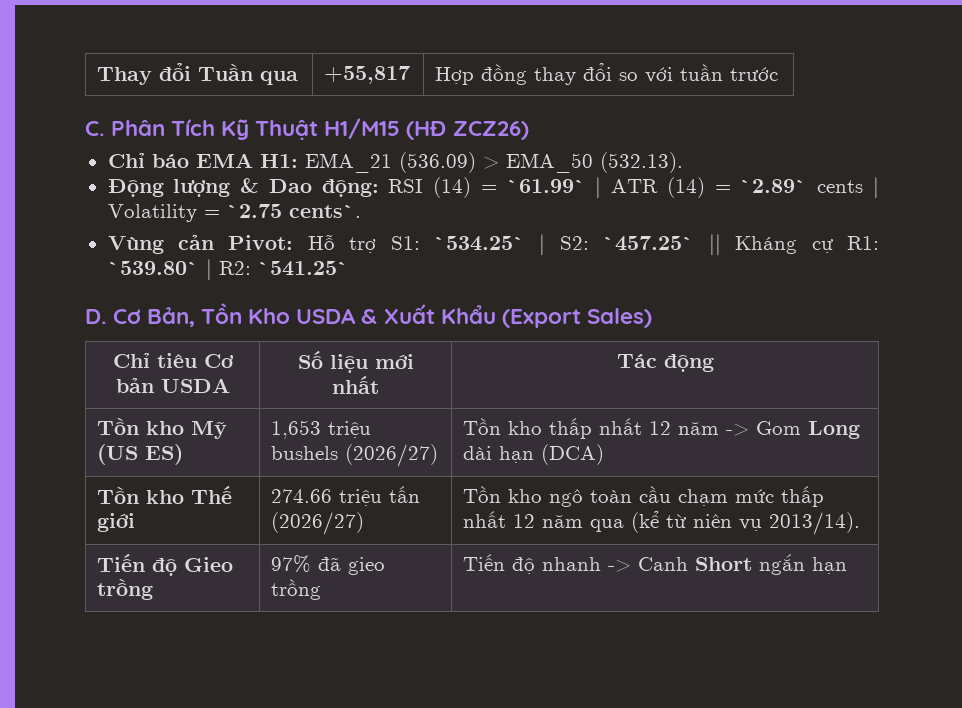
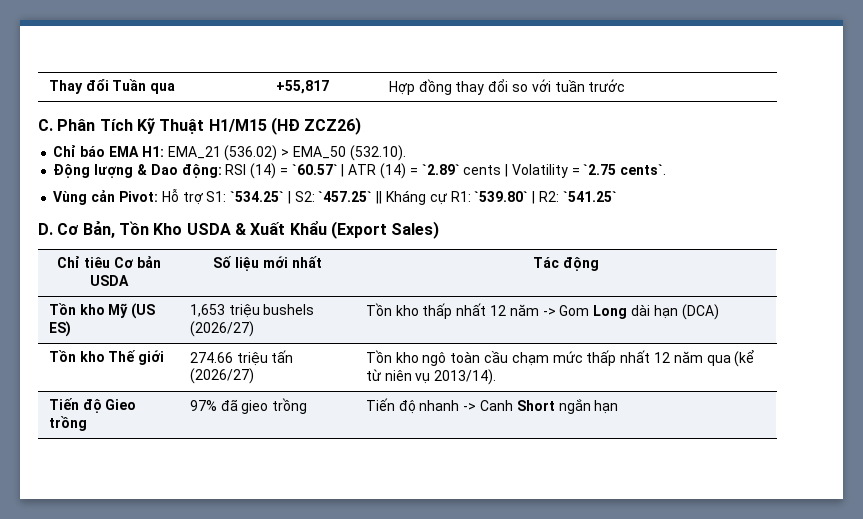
[398,152,476,173] (536.09) -> [224,145,278,161] (536.02)
[599,152,683,173] (532.13). -> [349,145,406,161] (532.10).
[506,179,586,193] `61.99` -> [291,164,338,175] `60.57`

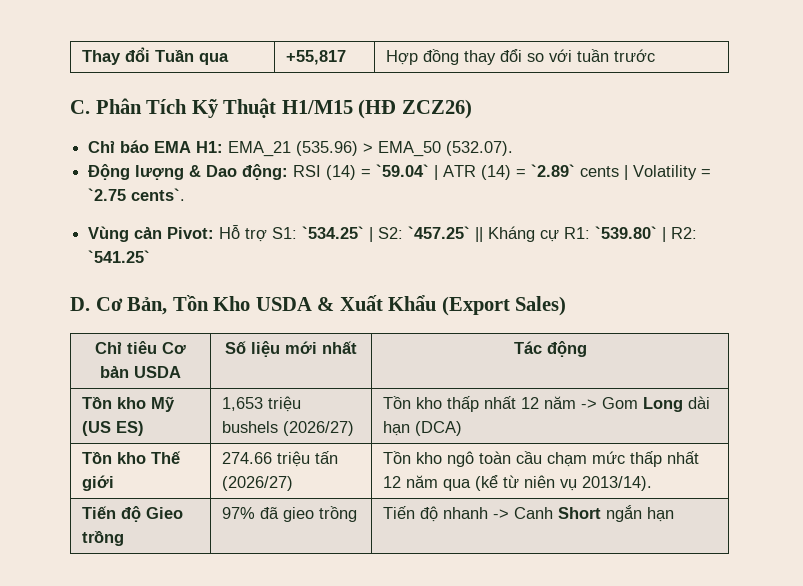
[224,145,278,161] (536.02) -> [296,141,359,156] (535.96)
[349,145,406,161] (532.10). -> [446,141,514,156] (532.07).
[291,164,338,175] `60.57` -> [376,164,430,177] `59.04`

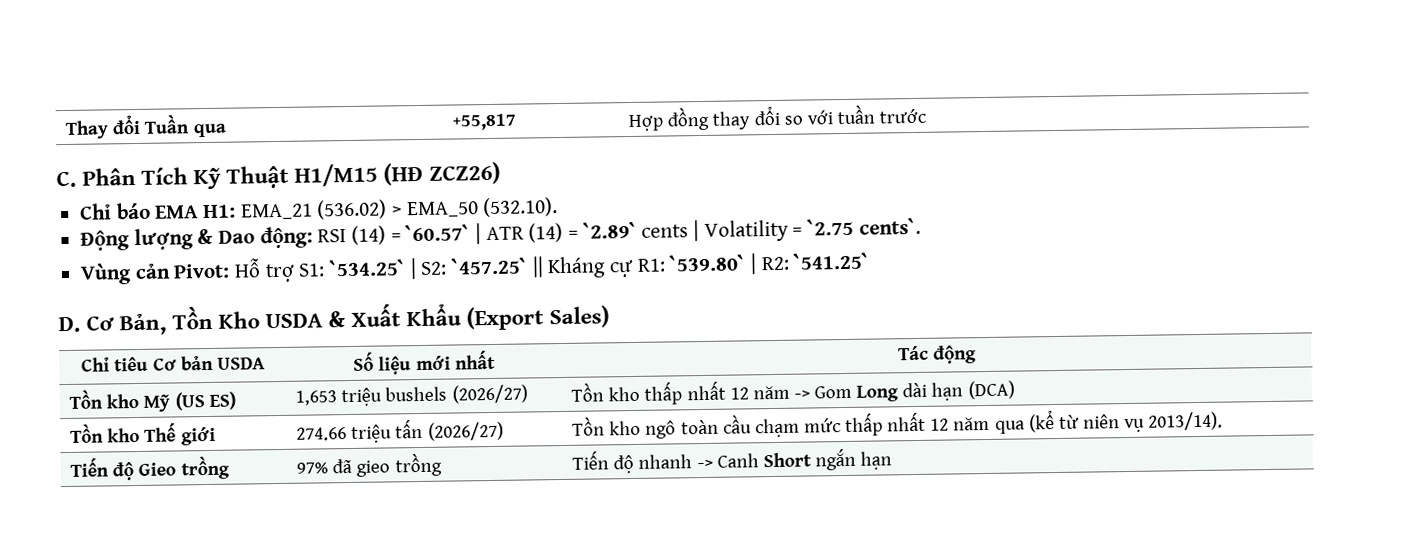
[296,141,359,156] (535.96) -> [316,199,388,220] (536.02)
[446,141,514,156] (532.07). -> [482,197,559,218] (532.10).
[376,164,430,177] `59.04` -> [404,224,471,242] `60.57`

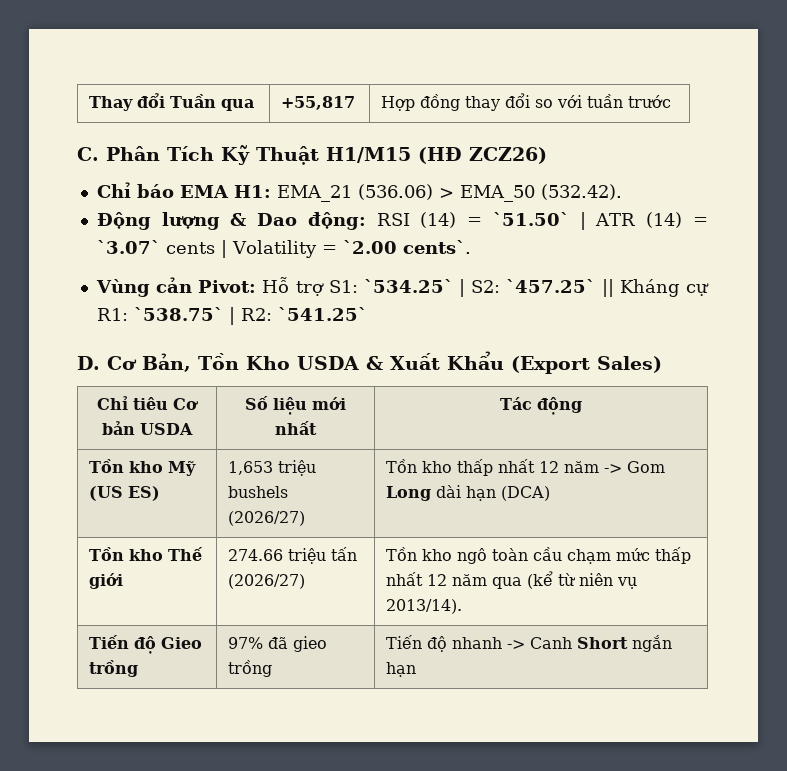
[316,199,388,220] (536.02) -> [357,184,433,200] (536.06)
[482,197,559,218] (532.10). -> [540,184,622,200] (532.42).
[404,224,471,242] `60.57` -> [492,212,569,226] `51.50`
[581,221,637,239] `2.89` -> [96,240,160,254] `3.07`
[806,218,855,236] `2.75 -> [342,240,397,254] `2.00
[668,254,747,272] `539.80` -> [133,307,223,321] `538.75`

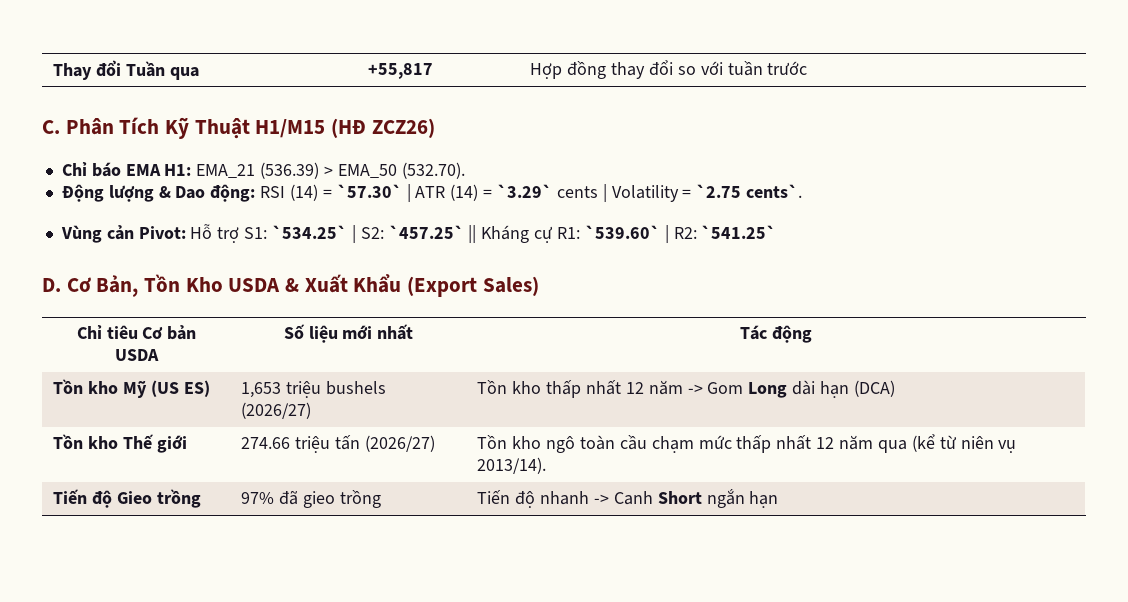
[357,184,433,200] (536.06) -> [260,162,320,179] (536.39)
[540,184,622,200] (532.42). -> [401,162,465,179] (532.70).
[492,212,569,226] `51.50` -> [336,184,402,198] `57.30`
[96,240,160,254] `3.07` -> [496,184,552,198] `3.29`
[342,240,397,254] `2.00 -> [696,184,742,198] `2.75
[133,307,223,321] `538.75` -> [584,225,660,239] `539.60`

